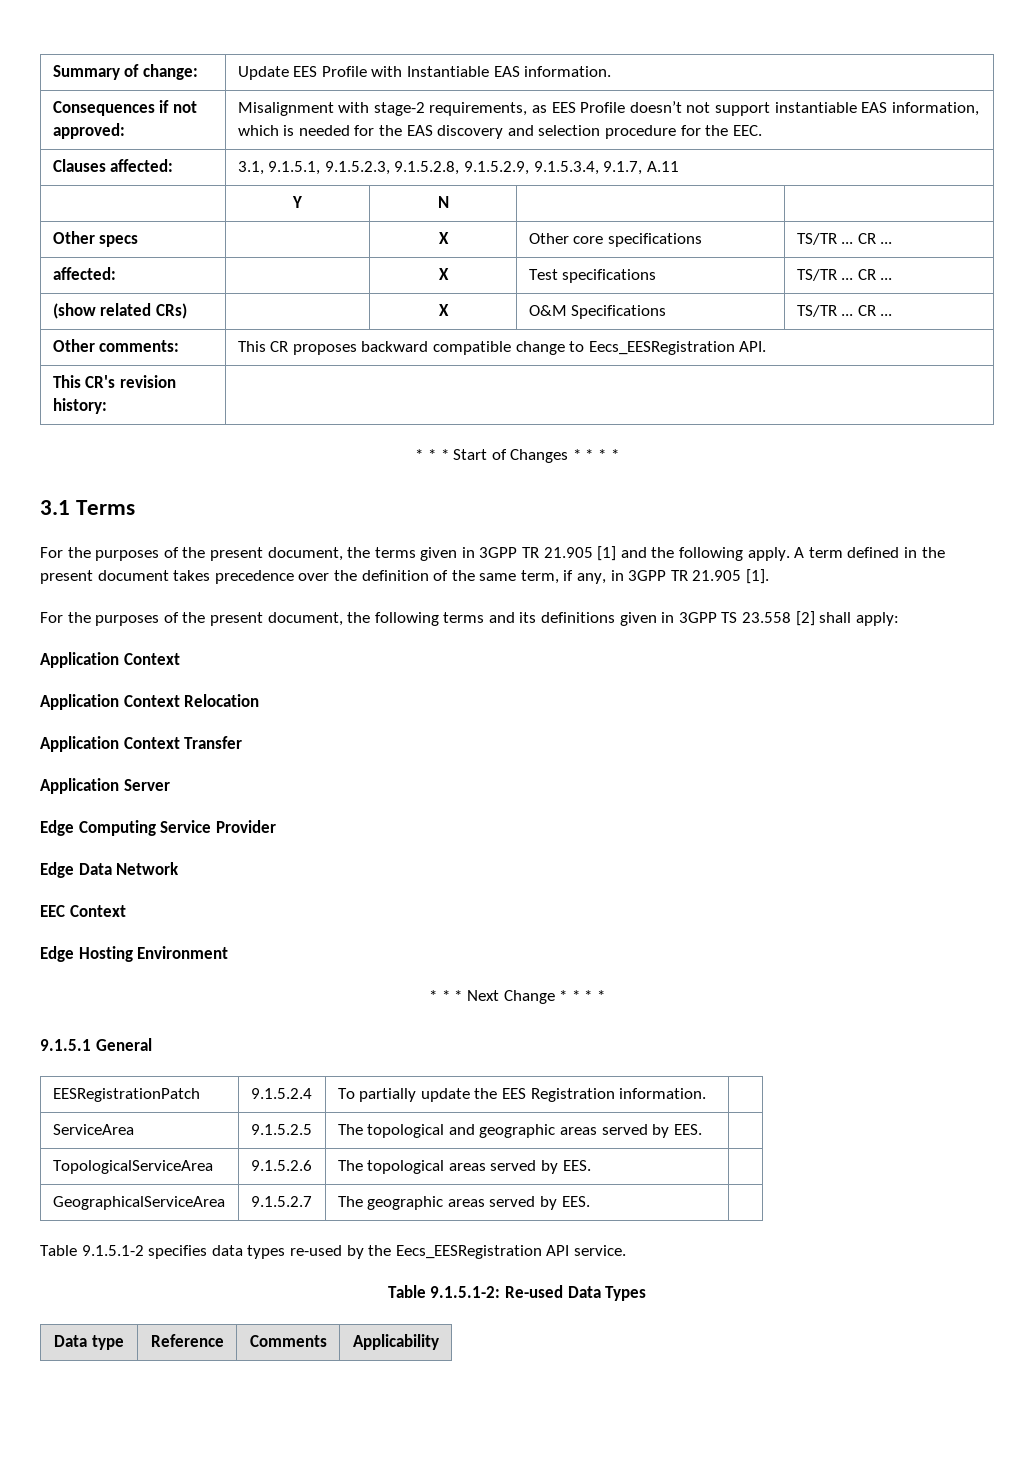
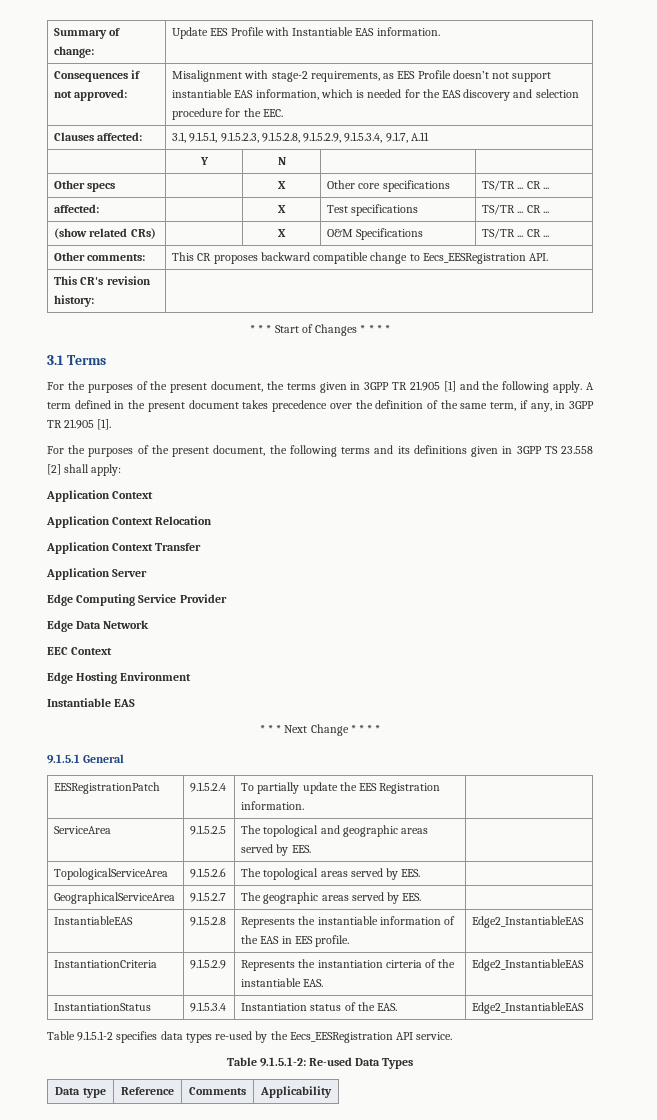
(229, 952) none -> [47,698,136,707] // Instantiable EAS
(590, 1201) none -> [54,916,134,925] [190,916,227,926] [241,916,456,928] [241,935,350,947] [472,916,585,928] [54,960,158,968] [190,959,227,969] [241,959,456,971] [241,978,324,987] [472,959,585,971] [54,1003,152,1011] [190,1002,227,1012] [241,1002,398,1011] [472,1002,585,1014] // InstantiableEAS | 9.1.5.2.8 | Represents the instantiable information of the EAS in EES profile. | Edge2_InstantiableEAS // InstantiationCriteria | 9.1.5.2.9 | Represents the instantiation cirteria of the instantiable EAS. | Edge2_InstantiableEAS // InstantiationStatus | 9.1.5.3.4 | Instantiation status of the EAS. | Edge2_InstantiableEAS

